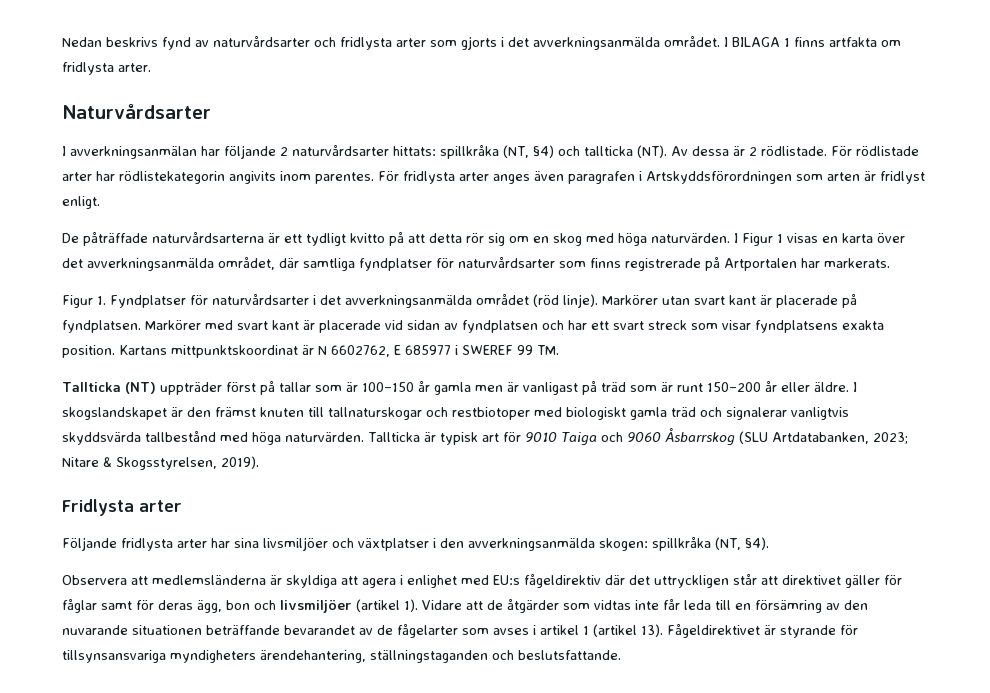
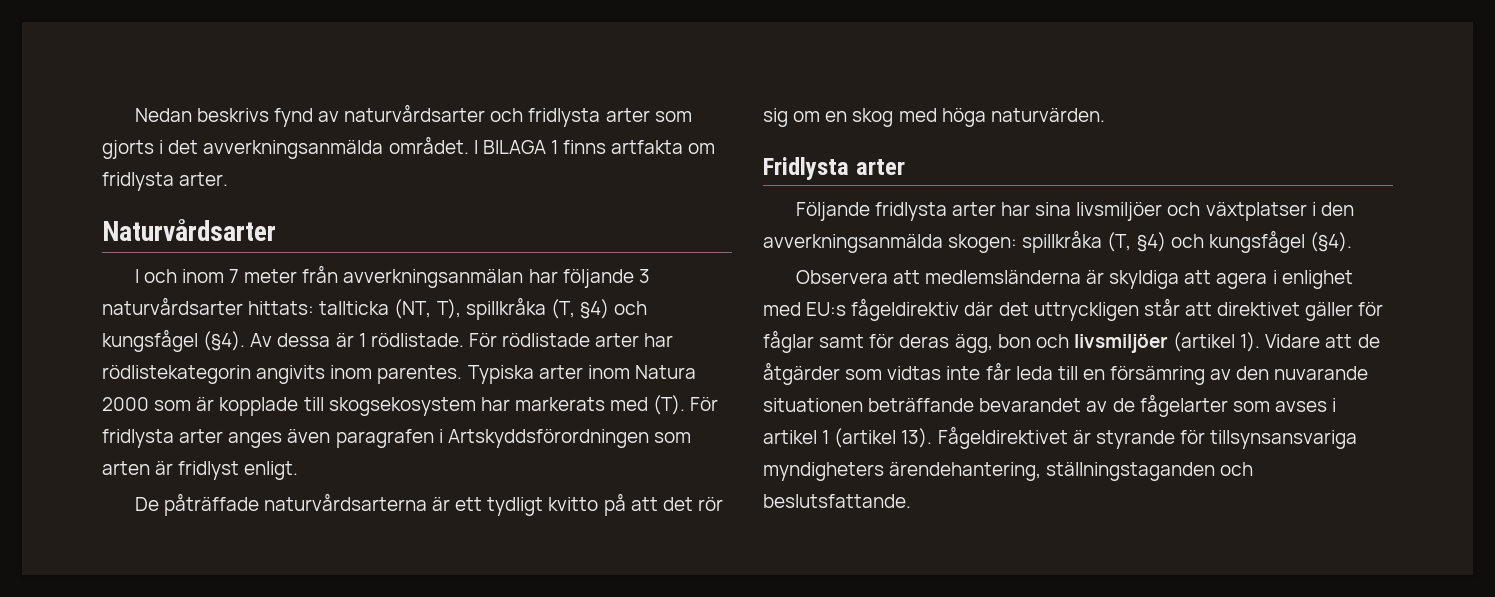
(66, 151) none -> [143,265,339,283] och inom 7 meter från
[280,147,288,156] 2 -> [638,269,650,283] 3
[440,144,667,159] spillkråka (NT, §4) och tallticka (NT). -> [319,297,648,320] [102,329,246,352] tallticka (NT, T), spillkråka (T, §4) och kungsfågel (§4).
[749,147,757,156] 2 -> [358,333,366,347] 1
(374, 178) none -> [467,365,696,384] [102,395,686,416] Typiska arter inom Natura 2000 som är kopplade till skogsekosystem har markerats med (T).
[429,233,462,243] detta -> [662,497,693,511] det
[734,232,905,246] [62,256,890,271] [62,293,857,308] [62,319,884,333] [62,345,559,358] [62,380,857,395] [62,407,849,420] [62,428,908,446] [62,456,259,470] I Figur 1 visas en karta över det avverkningsanmälda området, där samtliga fyndplatser för naturvårdsarter som finns registrerade på Artportalen har markerats. // Figur 1. Fyndplatser för naturvårdsarter i det avverkningsanmälda området (röd linje). Markörer utan svart kant är placerade på fyndplatsen. Markörer med svart kant är placerade vid sidan av fyndplatsen och har ett svart streck som visar fyndplatsens exakta position. Kartans mittpunktskoordinat är N 6602762, E 685977 i SWEREF 99 TM. // Tallticka (NT) uppträder först på tallar som är 100–150 år gamla men är vanligast på träd som är runt 150–200 år eller äldre. I skogslandskapet är den främst knuten till tallnaturskogar och restbiotoper med biologiskt gamla träd och signalerar vanligtvis skyddsvärda tallbestånd med höga naturvärden. Tallticka är typisk art för 9010 Taiga och 9060 Åsbarrskog (SLU Artdatabanken, 2023; Nitare & Skogsstyrelsen, 2019). -> (1105, 115) none
[715,537,769,550] (NT, §4). -> [1107,230,1352,253] (T, §4) och kungsfågel (§4).

